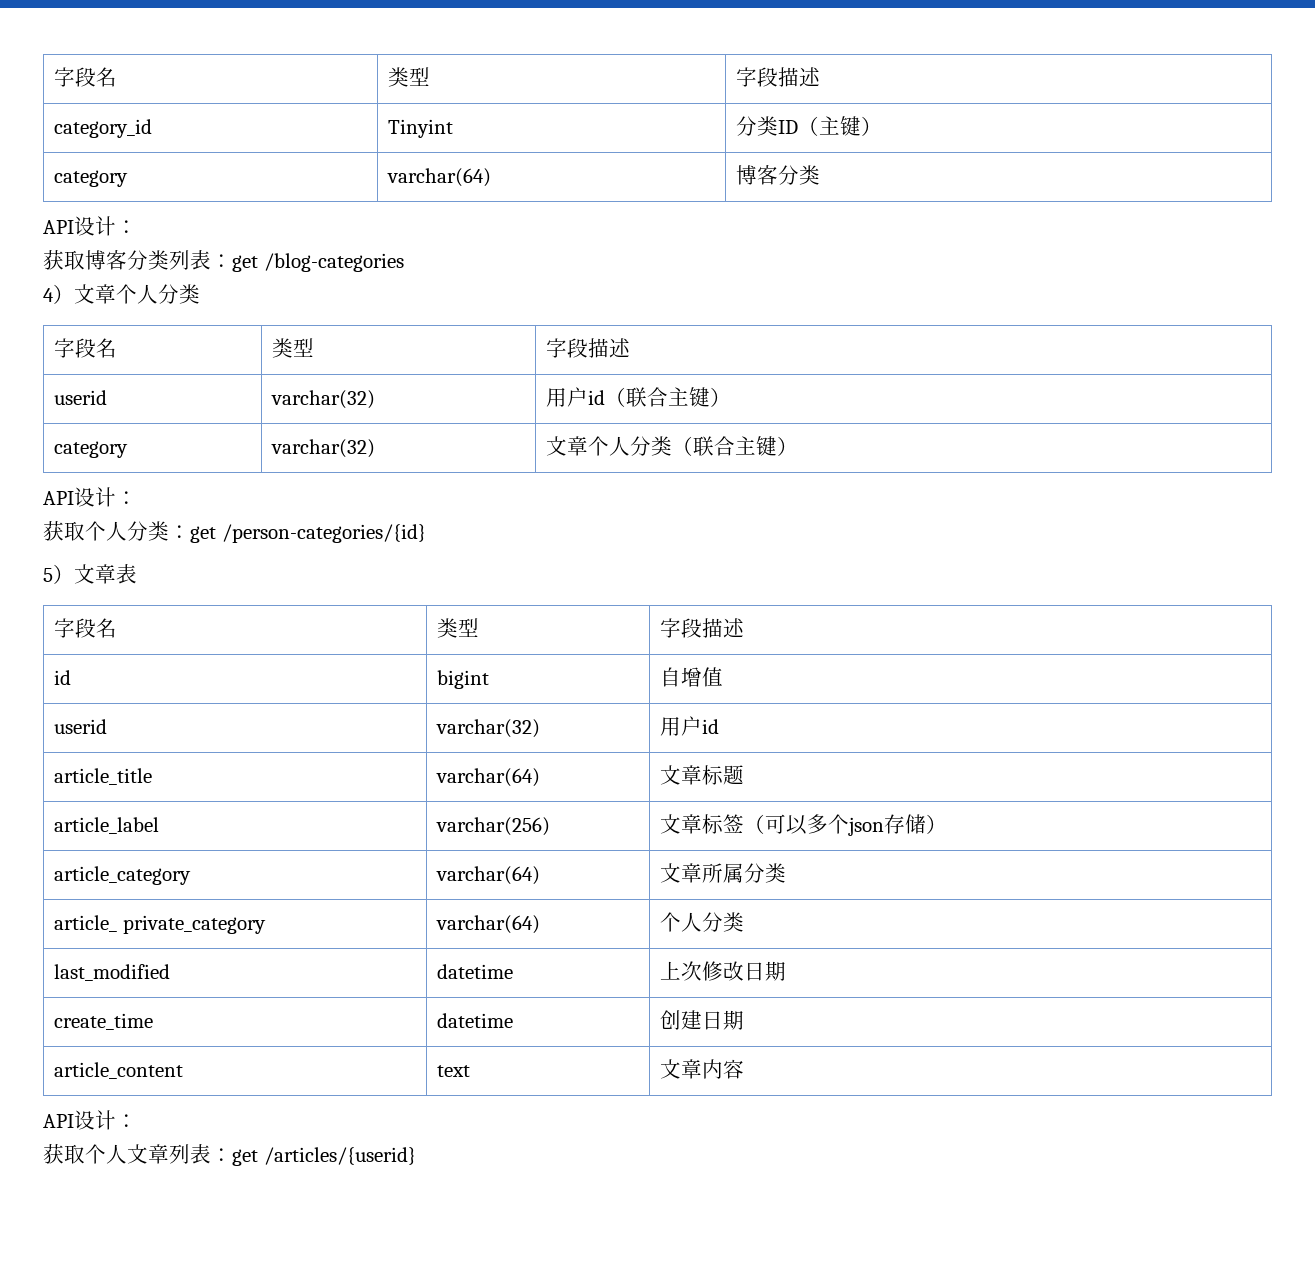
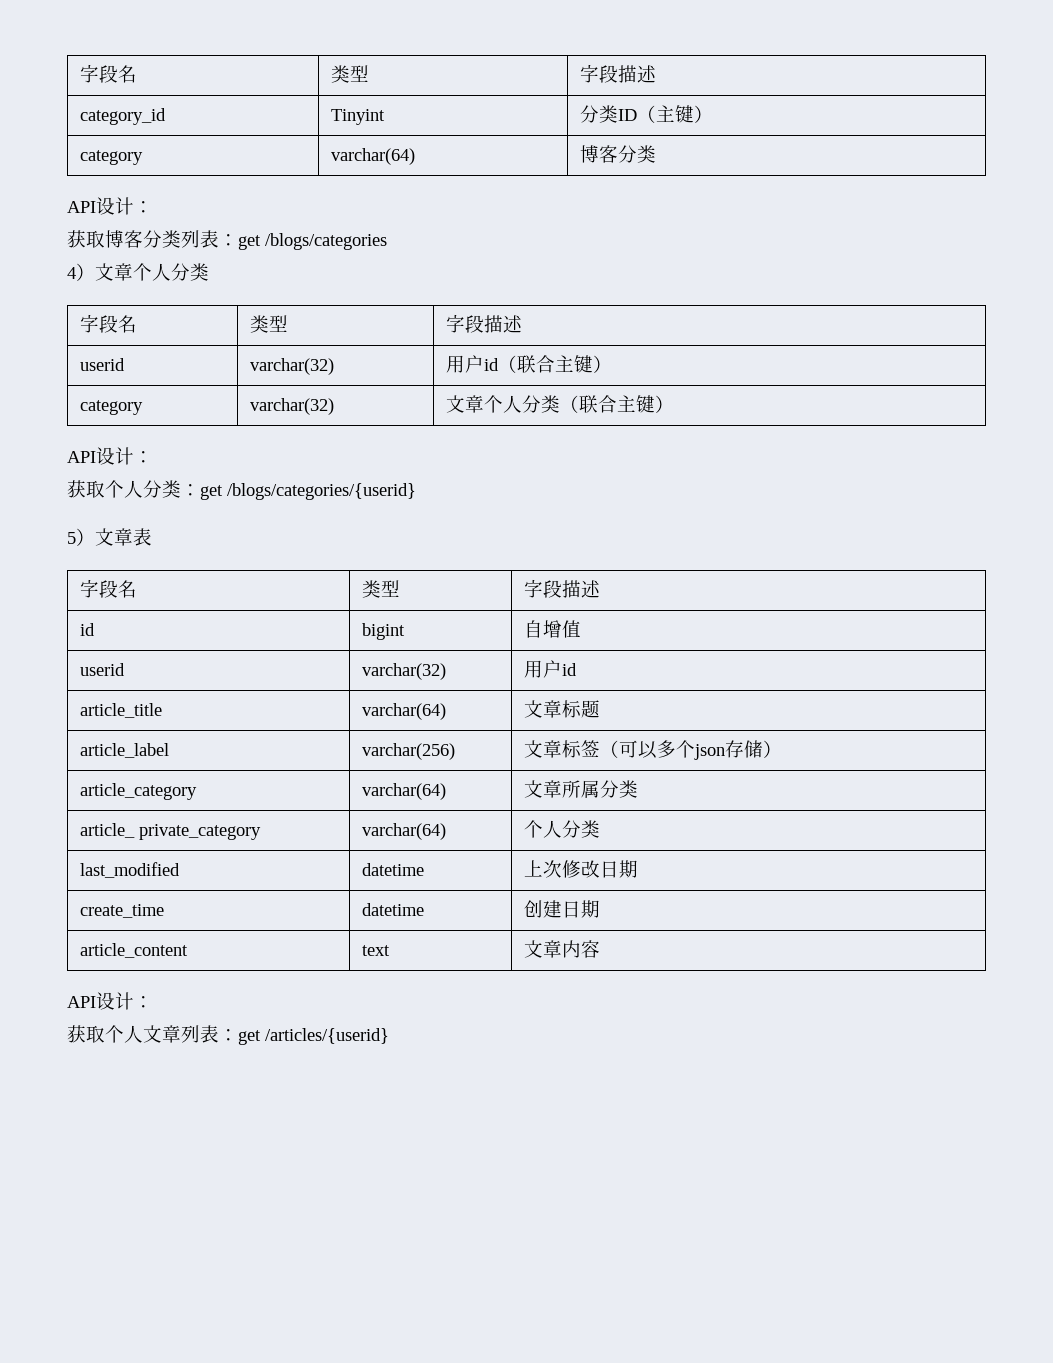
[263,253,404,272] /blog-categories -> [265,233,387,250] /blogs/categories
[221,524,426,543] /person-categories/{id} -> [227,483,416,500] /blogs/categories/{userid}

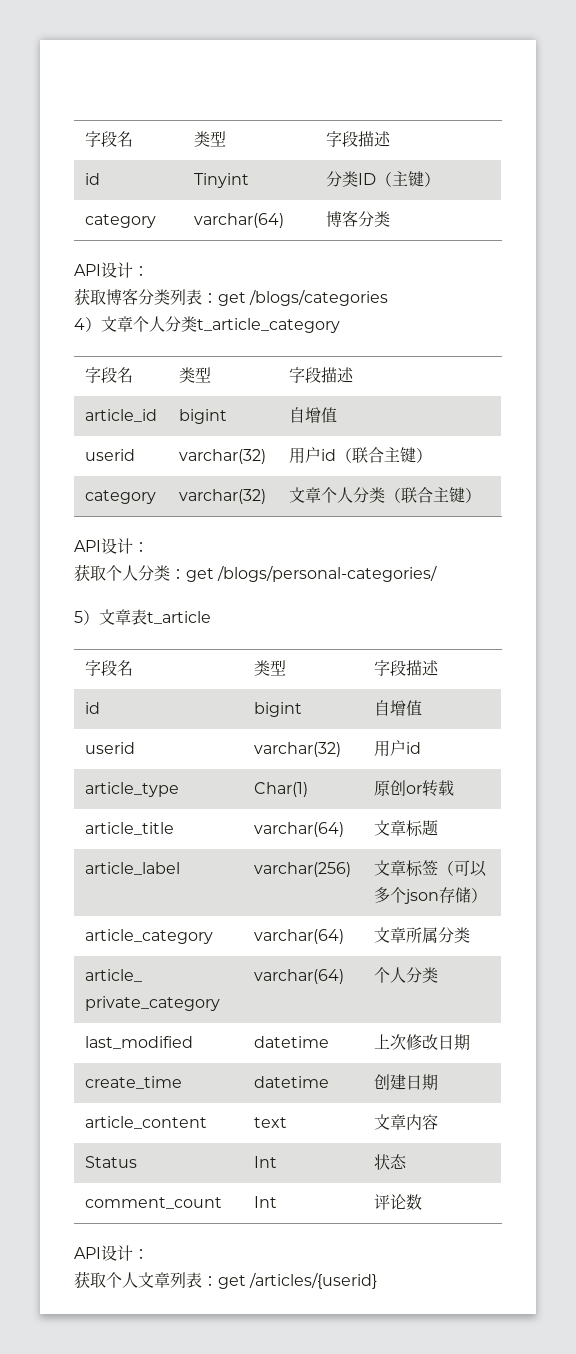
[80,64,138,83] [331,65,370,83] [580,64,657,83] [80,108,167,125] 字段名 | 类型 | 字段描述 // category_id -> [84,131,133,147] [193,131,226,147] [325,131,391,147] [84,173,100,185] 字段名 | 类型 | 字段描述 // id
[80,314,138,333] [250,315,289,333] [446,314,523,333] // 字段名 | 类型 | 字段描述 -> [197,318,340,333] [84,367,133,383] [178,367,211,383] [288,367,354,383] [84,409,157,422] [178,409,227,424] [288,407,337,423] t_article_category // 字段名 | 类型 | 字段描述 // article_id | bigint | 自增值
[227,483,416,500] /blogs/categories/{userid} -> [217,565,438,582] /blogs/personal-categories/
(152, 537) none -> [147,611,211,624] t_article
(578, 669) none -> [84,782,179,797] [253,782,308,797] [373,780,454,797] // article_type | Char(1) | 原创or转载
(601, 949) none -> [84,1156,137,1168] [253,1156,277,1168] [373,1154,407,1170] [84,1197,222,1209] [253,1196,277,1208] [373,1194,422,1210] // Status | Int | 状态 // comment_count | Int | 评论数

